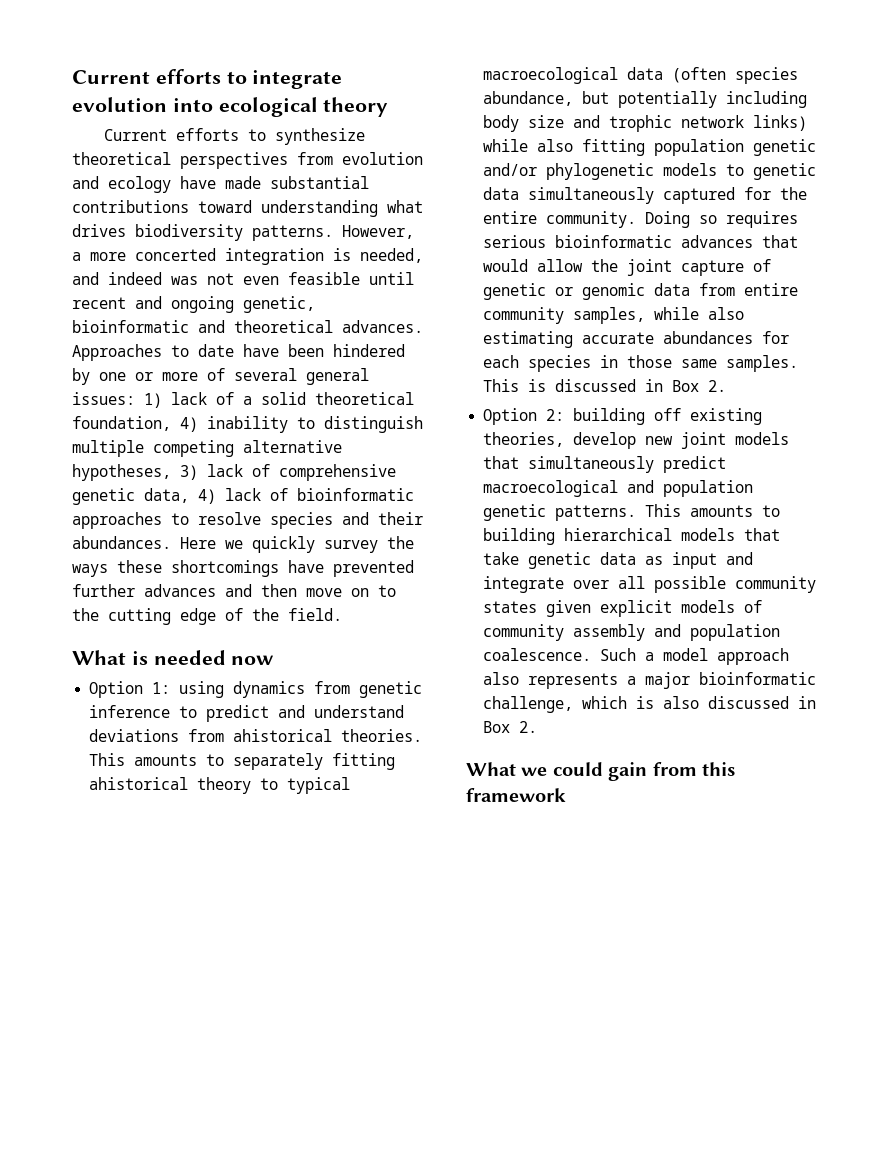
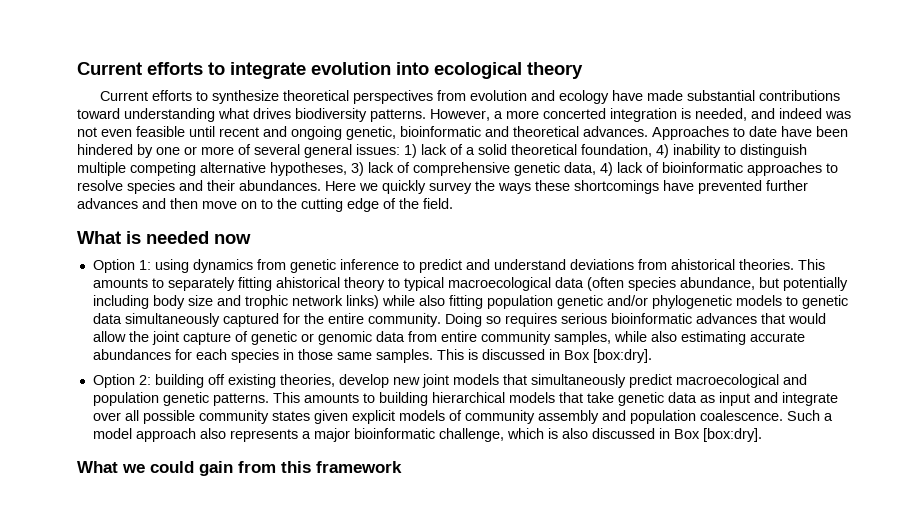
[708,380,727,392] 2. -> [592,349,652,363] [box:dry].
[519,721,538,733] 2. -> [702,428,762,442] [box:dry].

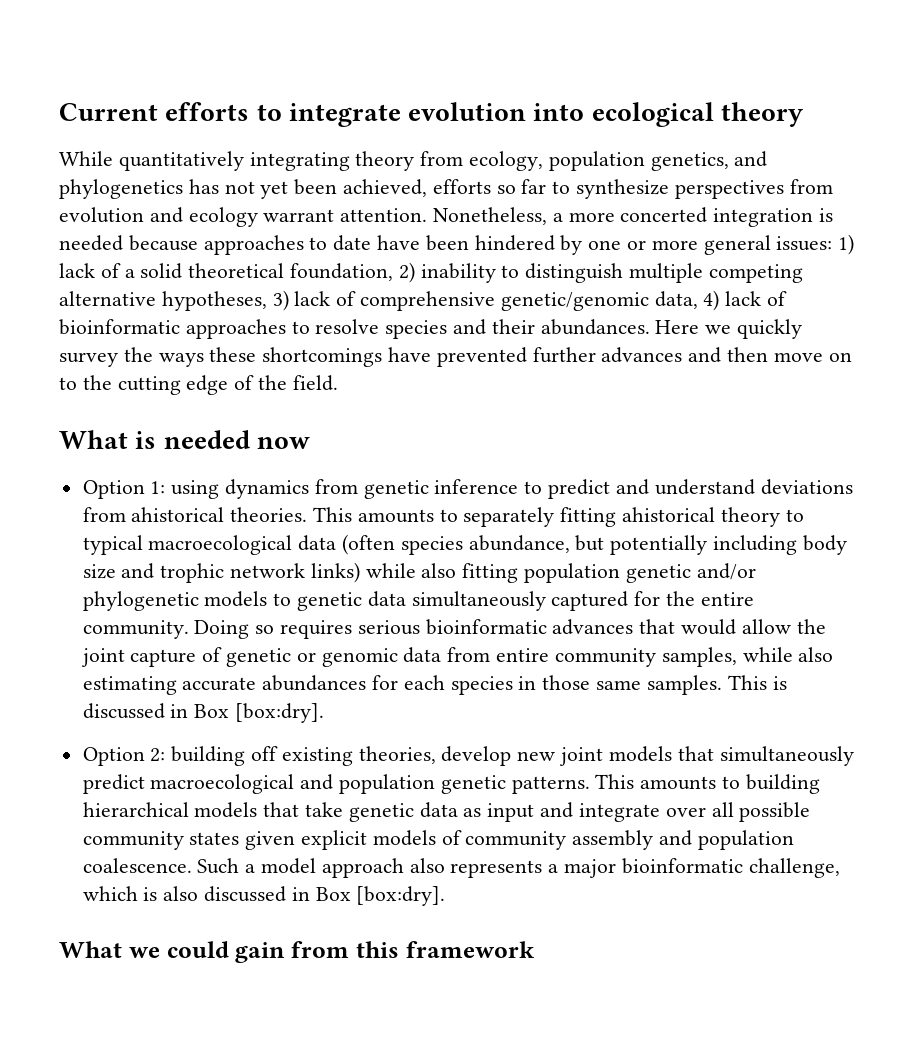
[100,90,193,101] Current efforts -> [59,151,768,171] [59,179,547,199] While quantitatively integrating theory from ecology, population genetics, and phylogenetics has not yet been achieved, efforts so far
[283,90,350,101] theoretical -> (670, 189) none
[612,90,841,101] [77,108,490,122] have made substantial contributions toward understanding what drives biodiversity patterns. However, -> [263,207,548,225] warrant attention. Nonetheless,
[695,108,851,121] [77,126,729,140] needed, and indeed was not even feasible until recent and ongoing genetic, bioinformatic and theoretical advances. Approaches -> [59,235,304,255] needed because approaches
[238,144,300,155] of several -> (698, 245) none
[656,144,669,158] 4) -> [398,262,415,283] 2)
[514,162,560,176] genetic -> [500,292,649,311] genetic/genomic

